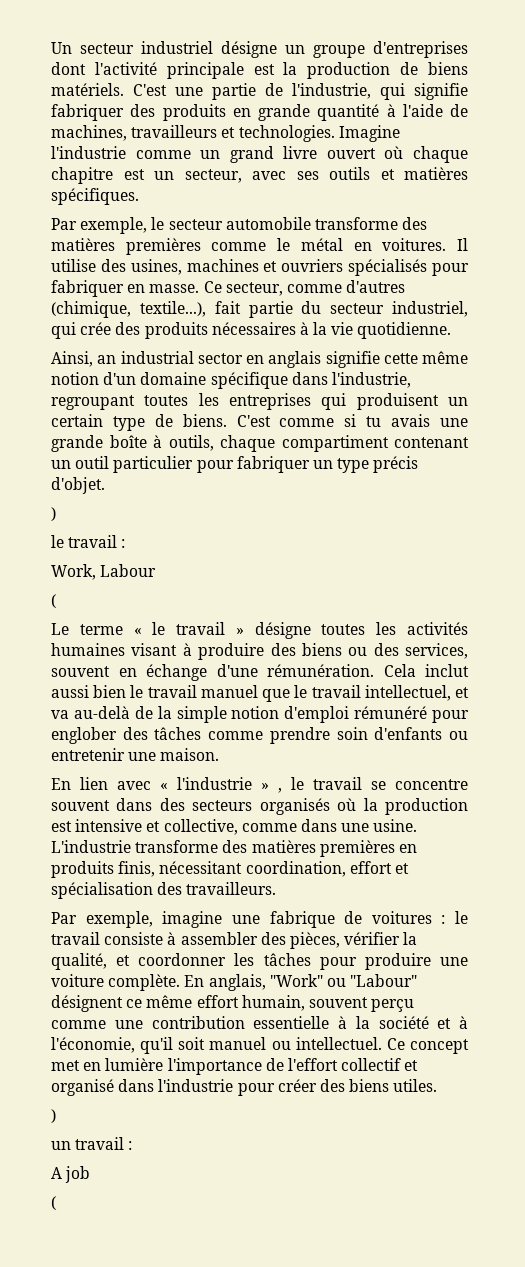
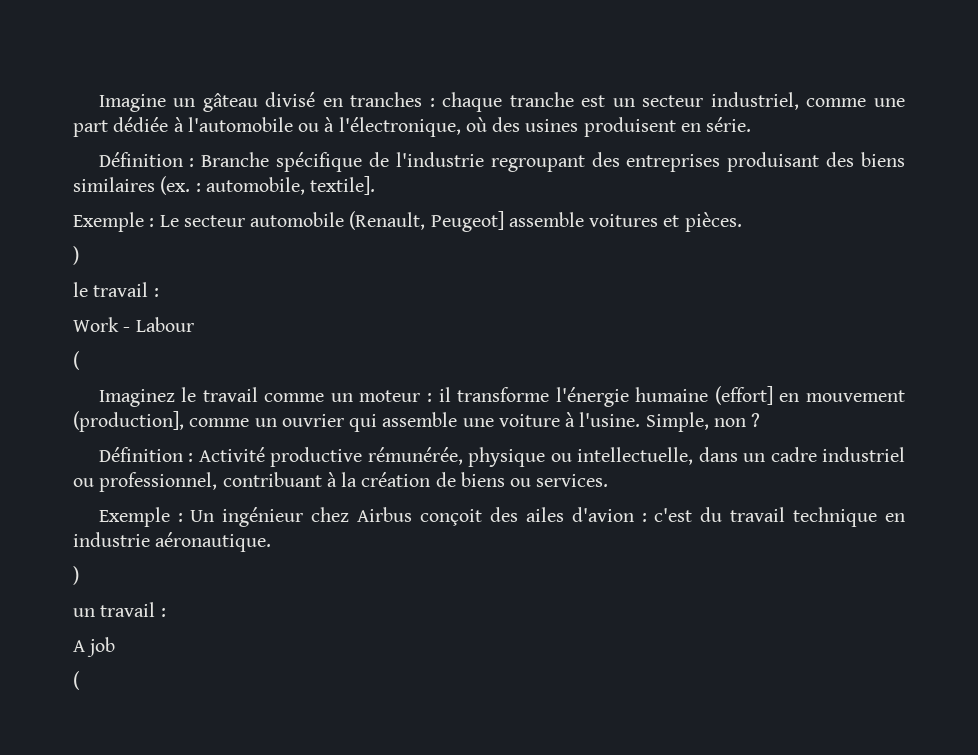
[51,41,468,58] [51,62,468,79] [51,83,468,100] [51,104,468,121] [51,125,400,142] [51,146,468,163] [51,167,468,184] [51,188,139,205] [51,217,428,234] [51,238,469,255] [51,259,469,276] [51,280,406,297] [51,301,468,318] [51,322,452,339] [51,351,468,368] [51,372,411,389] [51,393,468,410] [51,414,469,431] [51,435,469,452] [51,456,419,473] [51,477,105,494] Un secteur industriel désigne un groupe d'entreprises dont l'activité principale est la production de biens matériels. C'est une partie de l'industrie, qui signifie fabriquer des produits en grande quantité à l'aide de machines, travailleurs et technologies. Imagine l'industrie comme un grand livre ouvert où chaque chapitre est un secteur, avec ses outils et matières spécifiques. // Par exemple, le secteur automobile transforme des matières premières comme le métal en voitures. Il utilise des usines, machines et ouvriers spécialisés pour fabriquer en masse. Ce secteur, comme d'autres (chimique, textile...), fait partie du secteur industriel, qui crée des produits nécessaires à la vie quotidienne. // Ainsi, an industrial sector en anglais signifie cette même notion d'un domaine spécifique dans l'industrie, regroupant toutes les entreprises qui produisent un certain type de biens. C'est comme si tu avais une grande boîte à outils, chaque compartiment contenant un outil particulier pour fabriquer un type précis d'objet. -> [98,92,905,112] [73,117,752,137] [98,152,905,172] [73,176,376,195] [73,211,742,232] Imagine un gâteau divisé en tranches : chaque tranche est un secteur industriel, comme une part dédiée à l'automobile ou à l'électronique, où des usines produisent en série. // Définition : Branche spécifique de l'industrie regroupant des entreprises produisant des biens similaires (ex. : automobile, textile]. // Exemple : Le secteur automobile (Renault, Peugeot] assemble voitures et pièces.
[51,564,96,580] Work, -> [73,317,131,332] Work -
[51,622,468,639] [51,643,468,660] [51,664,469,681] [51,685,470,702] [51,706,469,723] [51,727,469,744] [51,748,220,761] [51,777,468,793] [51,798,468,815] [51,819,418,835] [51,840,417,857] [51,861,409,878] [51,882,277,899] [51,911,468,928] [51,932,418,949] [51,953,469,970] [51,974,418,991] [51,995,415,1012] [51,1016,468,1029] [51,1037,469,1054] [51,1058,419,1075] [51,1079,438,1096] Le terme « le travail » désigne toutes les activités humaines visant à produire des biens ou des services, souvent en échange d'une rémunération. Cela inclut aussi bien le travail manuel que le travail intellectuel, et va au-delà de la simple notion d'emploi rémunéré pour englober des tâches comme prendre soin d'enfants ou entretenir une maison. // En lien avec « l'industrie » , le travail se concentre souvent dans des secteurs organisés où la production est intensive et collective, comme dans une usine. L'industrie transforme des matières premières en produits finis, nécessitant coordination, effort et spécialisation des travailleurs. // Par exemple, imagine une fabrique de voitures : le travail consiste à assembler des pièces, vérifier la qualité, et coordonner les tâches pour produire une voiture complète. En anglais, "Work" ou "Labour" désignent ce même effort humain, souvent perçu comme une contribution essentielle à la société et à l'économie, qu'il soit manuel ou intellectuel. Ce concept met en lumière l'importance de l'effort collectif et organisé dans l'industrie pour créer des biens utiles. -> [98,386,906,407] [73,411,761,432] [98,447,905,467] [73,472,609,492] [98,507,905,527] [73,532,272,552] Imaginez le travail comme un moteur : il transforme l'énergie humaine (effort] en mouvement (production], comme un ouvrier qui assemble une voiture à l'usine. Simple, non ? // Définition : Activité productive rémunérée, physique ou intellectuelle, dans un cadre industriel ou professionnel, contribuant à la création de biens ou services. // Exemple : Un ingénieur chez Airbus conçoit des ailes d'avion : c'est du travail technique en industrie aéronautique.

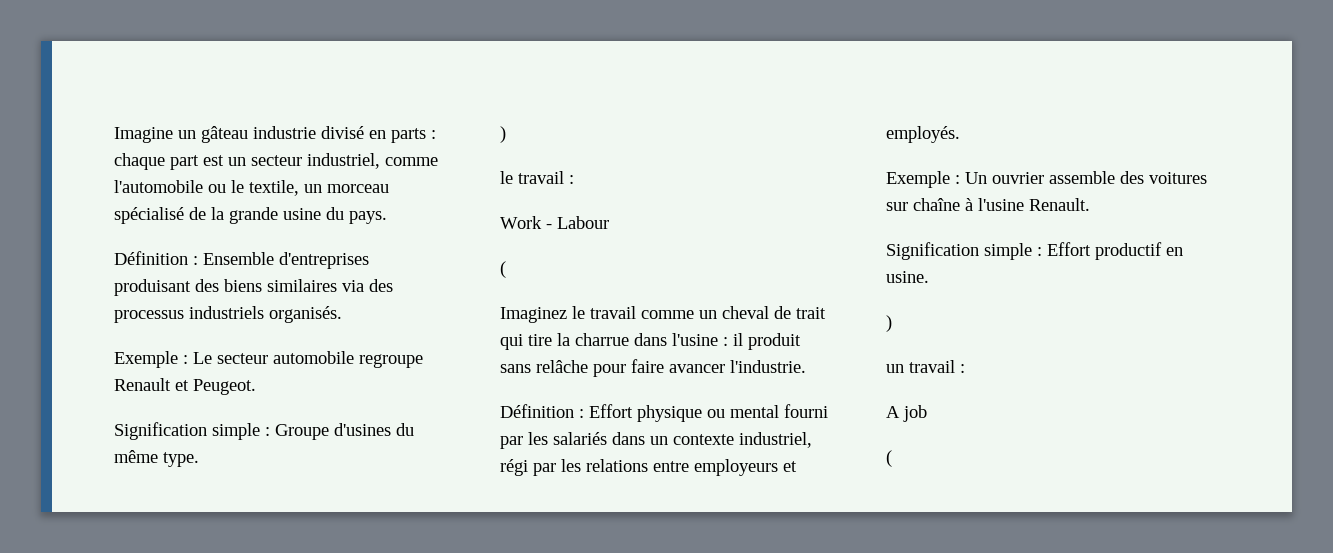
(258, 102) none -> [253,126,316,139] industrie
[350,92,423,107] tranches -> [391,128,426,143] parts
[509,92,574,107] tranche -> [170,155,199,170] part
[873,98,905,107] [73,117,752,137] [98,152,905,172] [73,176,376,195] une part dédiée à l'automobile ou à l'électronique, où des usines produisent en série. // Définition : Branche spécifique de l'industrie regroupant des entreprises produisant des biens similaires (ex. : automobile, textile]. -> [114,180,389,196] [114,207,387,224] [114,251,369,269] [114,279,393,296] [114,306,342,323] l'automobile ou le textile, un morceau spécialisé de la grande usine du pays. // Définition : Ensemble d'entreprises produisant des biens similaires via des processus industriels organisés.
[349,211,742,232] (Renault, Peugeot] assemble voitures et pièces. -> [359,354,423,368] [114,378,256,395] [114,422,414,440] [114,450,199,467] regroupe Renault et Peugeot. // Signification simple : Groupe d'usines du même type.
[359,386,906,407] [73,411,761,432] [98,447,905,467] [73,472,609,492] [98,507,905,527] [73,532,272,552] moteur : il transforme l'énergie humaine (effort] en mouvement (production], comme un ouvrier qui assemble une voiture à l'usine. Simple, non ? // Définition : Activité productive rémunérée, physique ou intellectuelle, dans un cadre industriel ou professionnel, contribuant à la création de biens ou services. // Exemple : Un ingénieur chez Airbus conçoit des ailes d'avion : c'est du travail technique en industrie aéronautique. -> [722,306,826,319] [500,333,801,350] [500,359,806,377] [500,404,828,422] [500,432,812,449] [500,459,797,476] [886,126,960,143] [886,171,1207,188] [886,198,1090,211] [886,242,1183,260] [886,271,929,283] cheval de trait qui tire la charrue dans l'usine : il produit sans relâche pour faire avancer l'industrie. // Définition : Effort physique ou mental fourni par les salariés dans un contexte industriel, régi par les relations entre employeurs et employés. // Exemple : Un ouvrier assemble des voitures sur chaîne à l'usine Renault. // Signification simple : Effort productif en usine.

